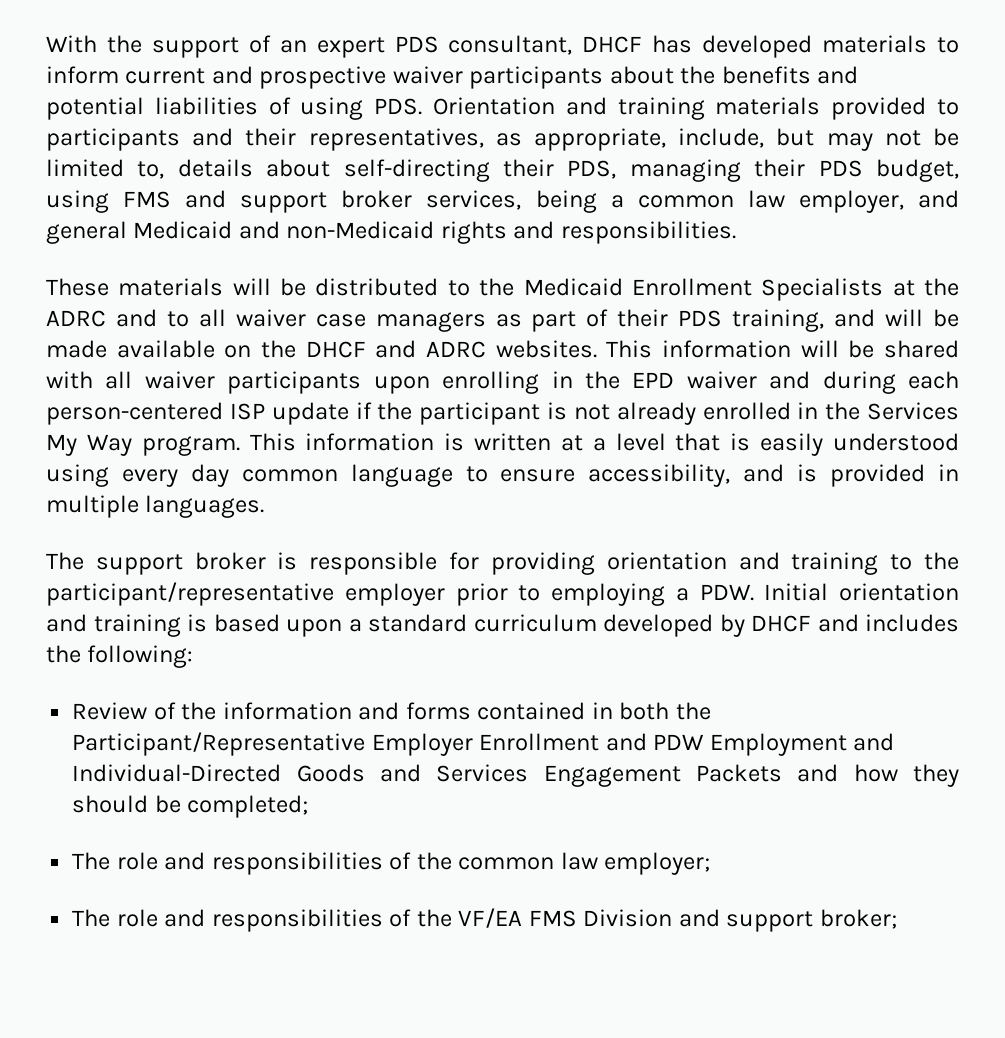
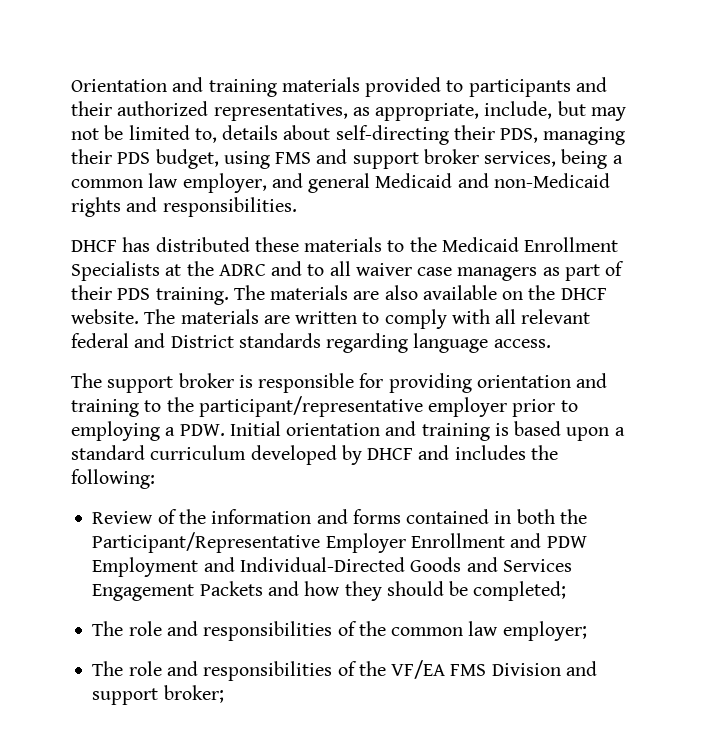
[46,35,959,58] [46,66,859,89] [46,97,423,120] With the support of an expert PDS consultant, DHCF has developed materials to inform current and prospective waiver participants about the benefits and potential liabilities of using PDS. -> (71, 85) none
(297, 137) none -> [117,101,209,116] authorized
[46,278,439,296] These materials will be distributed -> [71,237,383,252] DHCF has distributed these materials
[732,309,959,332] [46,340,959,358] [46,371,959,394] [46,402,960,425] [46,433,959,456] [46,464,959,487] [46,495,265,518] training, and will be made available on the DHCF and ADRC websites. This information will be shared with all waiver participants upon enrolling in the EPD waiver and during each person-centered ISP update if the participant is not already enrolled in the Services My Way program. This information is written at a level that is easily understood using every day common language to ensure accessibility, and is provided in multiple languages. -> [155,285,607,305] [71,309,591,329] [71,333,551,353] training. The materials are also available on the DHCF website. The materials are written to comply with all relevant federal and District standards regarding language access.

